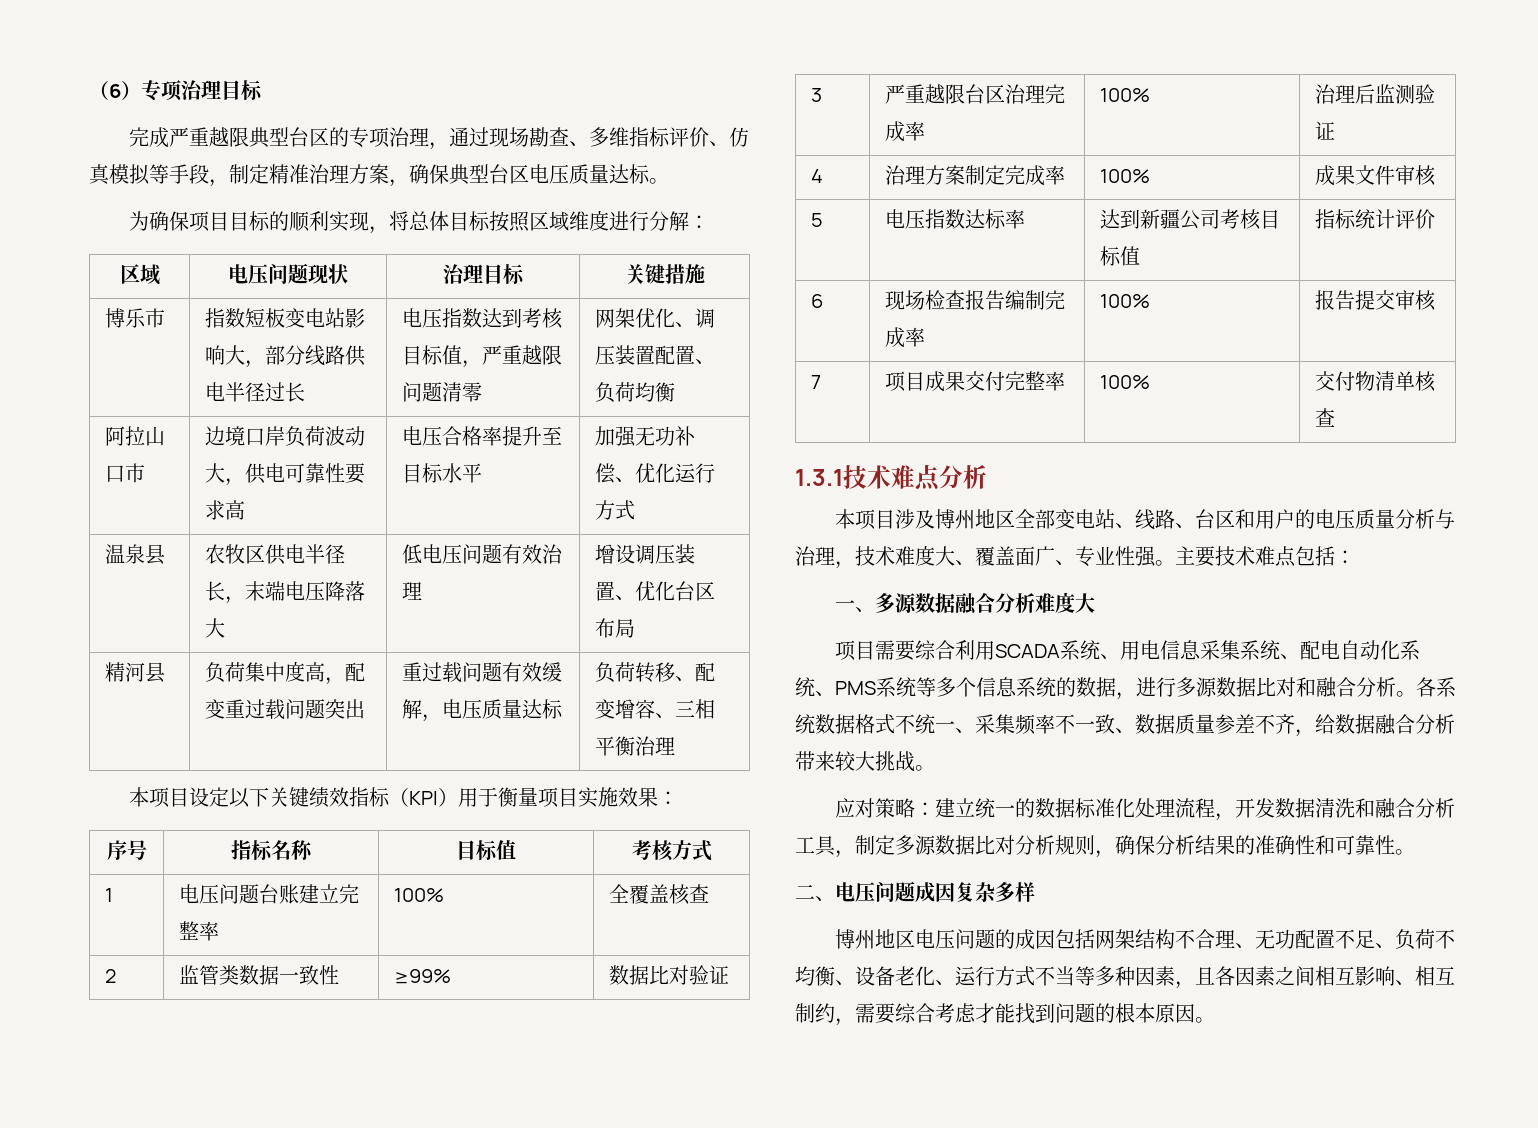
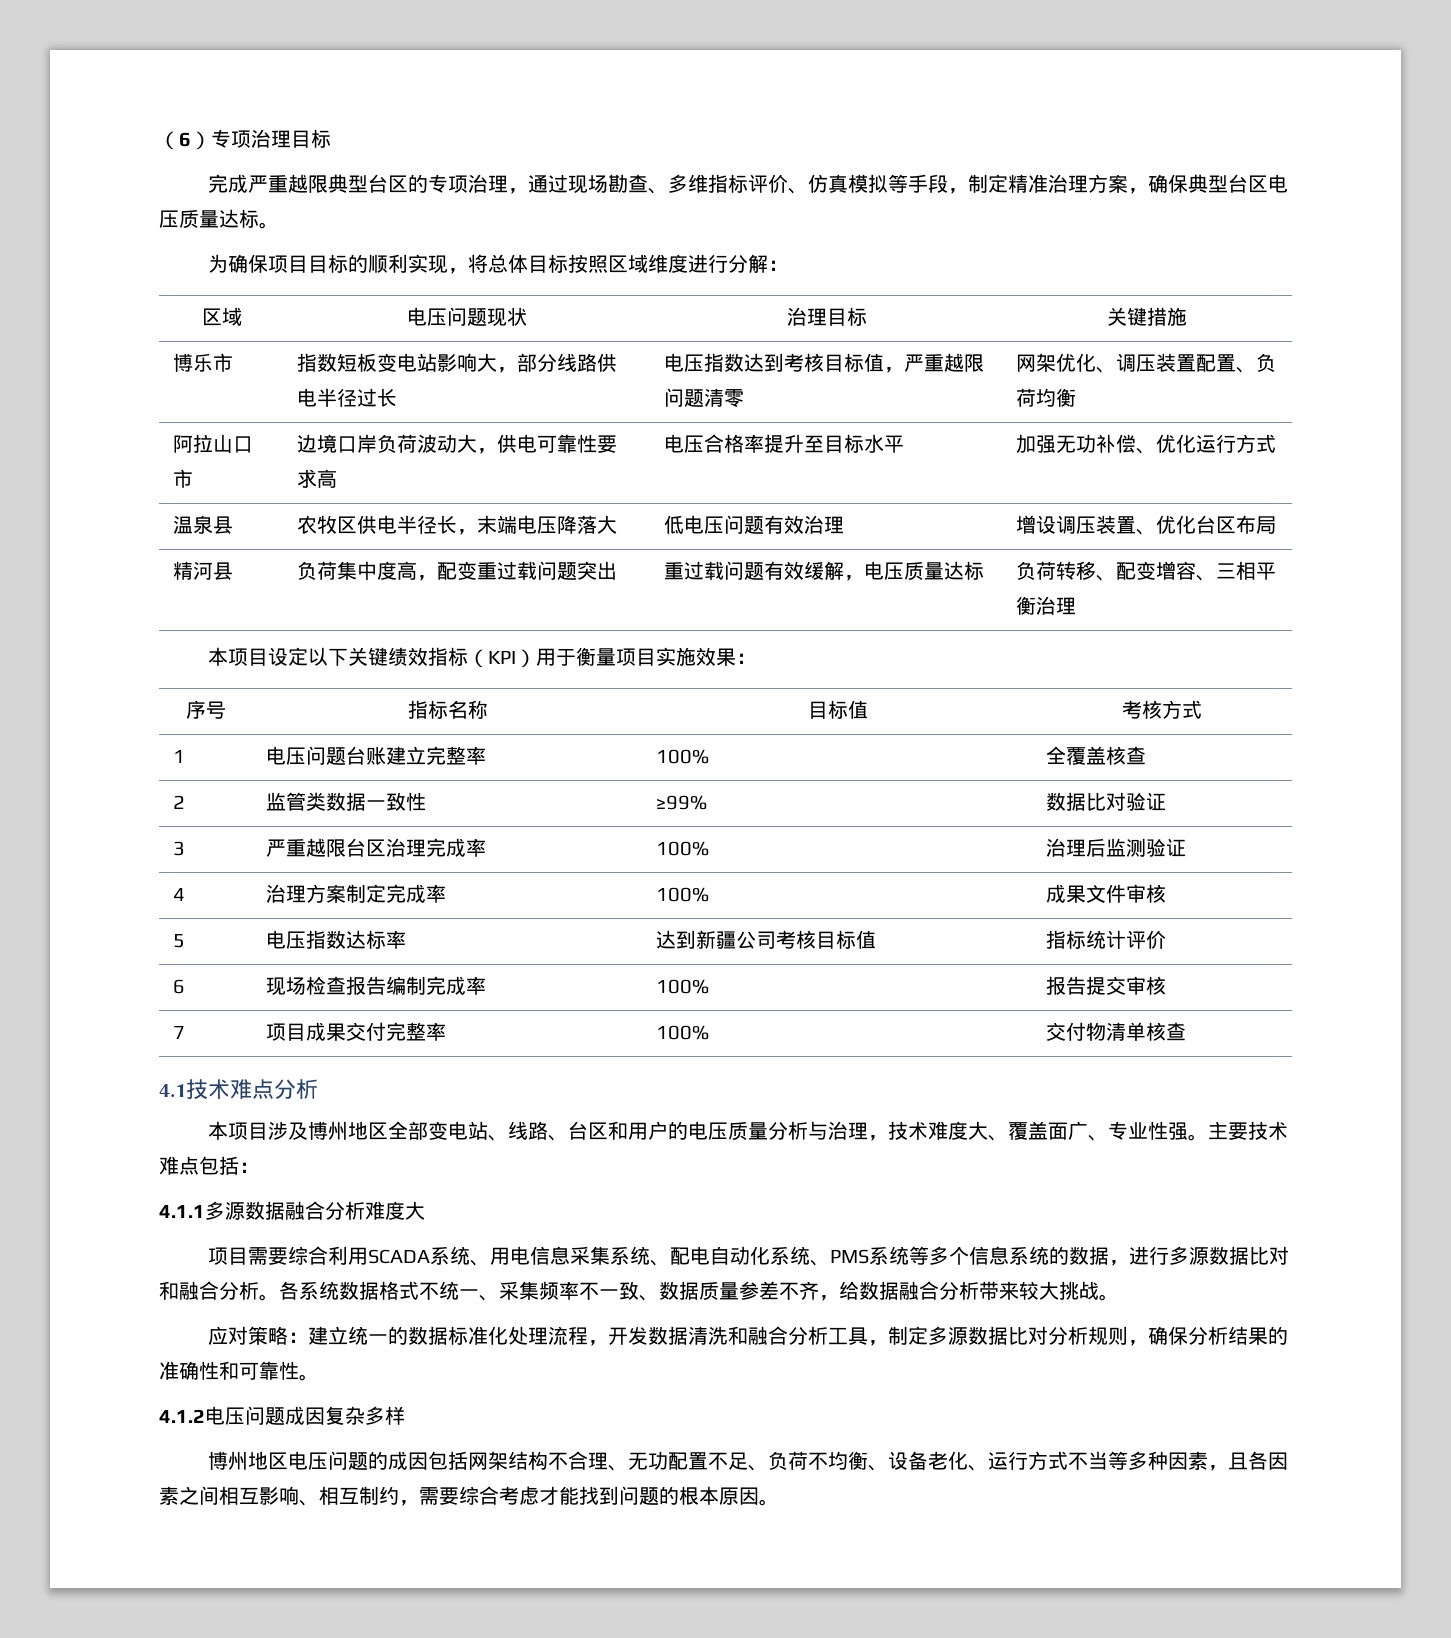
[795,469,843,486] 1.3.1 -> [159,1084,186,1098] 4.1
[835,600,876,612] 一、 -> [159,1205,205,1218] 4.1.1
[795,884,835,901] 二、 -> [159,1409,205,1423] 4.1.2

